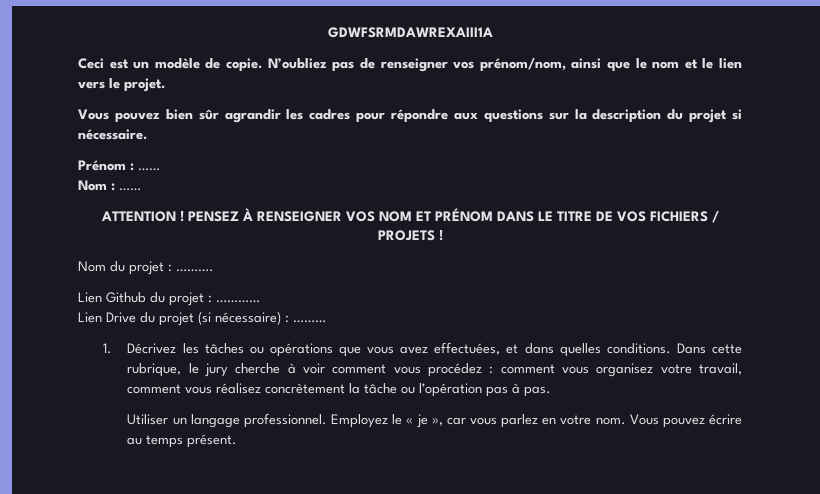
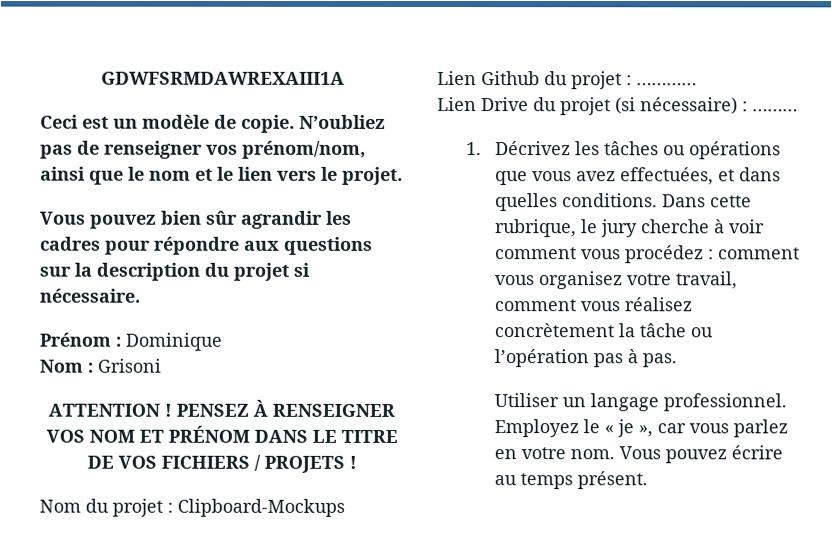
[138,168,160,171] …… -> [125,332,222,351] Dominique
[119,188,141,191] …… -> [97,358,161,373] Grisoni
[176,269,214,272] ………. -> [177,498,345,517] Clipboard-Mockups

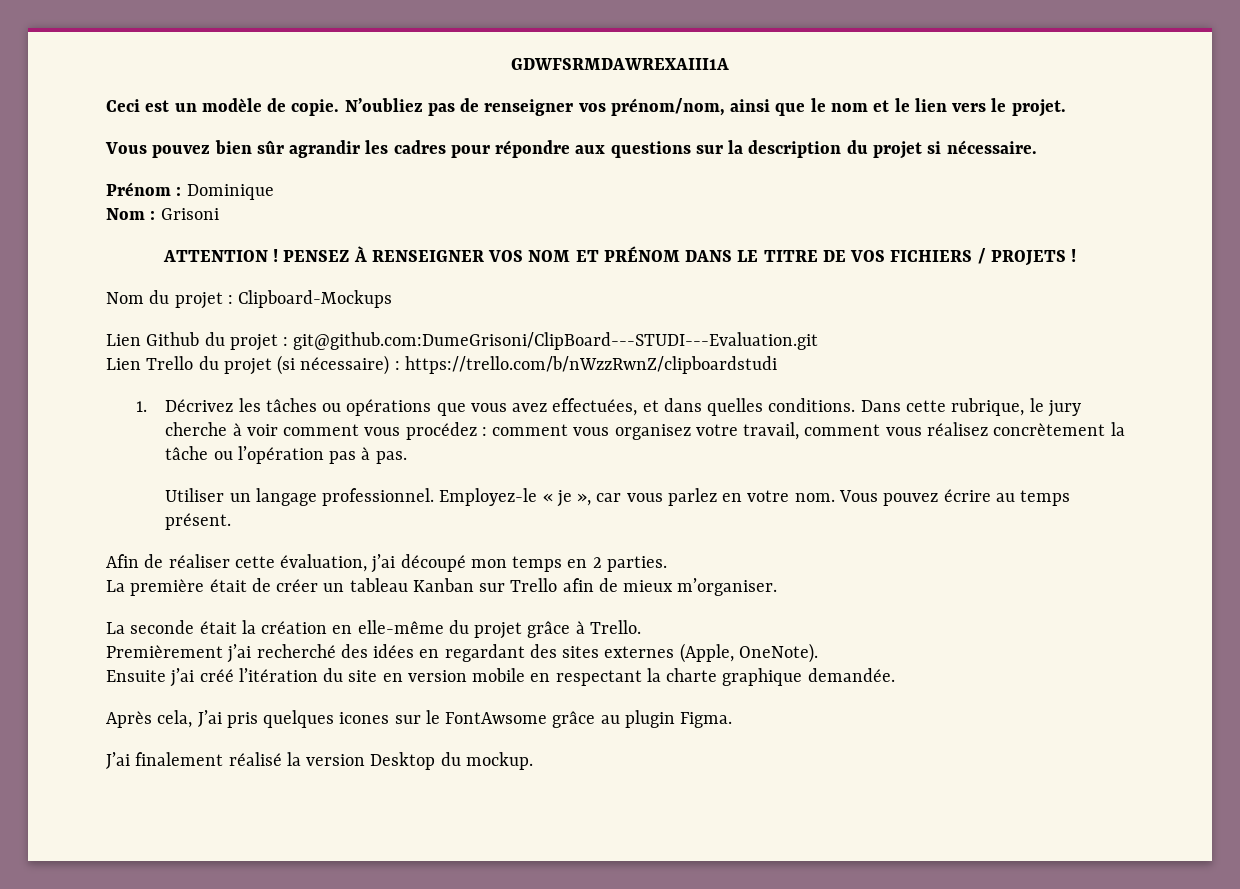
[636,82,697,86] [437,97,529,112] ………… // Lien Drive -> [293,332,819,350] [106,356,194,370] git@github.com:DumeGrisoni/ClipBoard---STUDI---Evaluation.git // Lien Trello
[752,108,798,112] ……… -> [404,356,777,374] https://trello.com/b/nWzzRwnZ/clipboardstudi
[494,419,601,438] Employez le -> [439,488,538,506] Employez-le
(649, 480) none -> [106,554,667,573] [106,578,778,596] [106,620,641,639] [106,643,818,663] [106,668,895,687] [106,710,733,728] [106,752,533,770] // Afin de réaliser cette évaluation, j’ai découpé mon temps en 2 parties. // La première était de créer un tableau Kanban sur Trello afin de mieux m’organiser. // La seconde était la création en elle-même du projet grâce à Trello. // Premièrement j’ai recherché des idées en regardant des sites externes (Apple, OneNote). // Ensuite j’ai créé l’itération du site en version mobile en respectant la charte graphique demandée. // Après cela, J’ai pris quelques icones sur le FontAwsome grâce au plugin Figma. // J’ai finalement réalisé la version Desktop du mockup.

